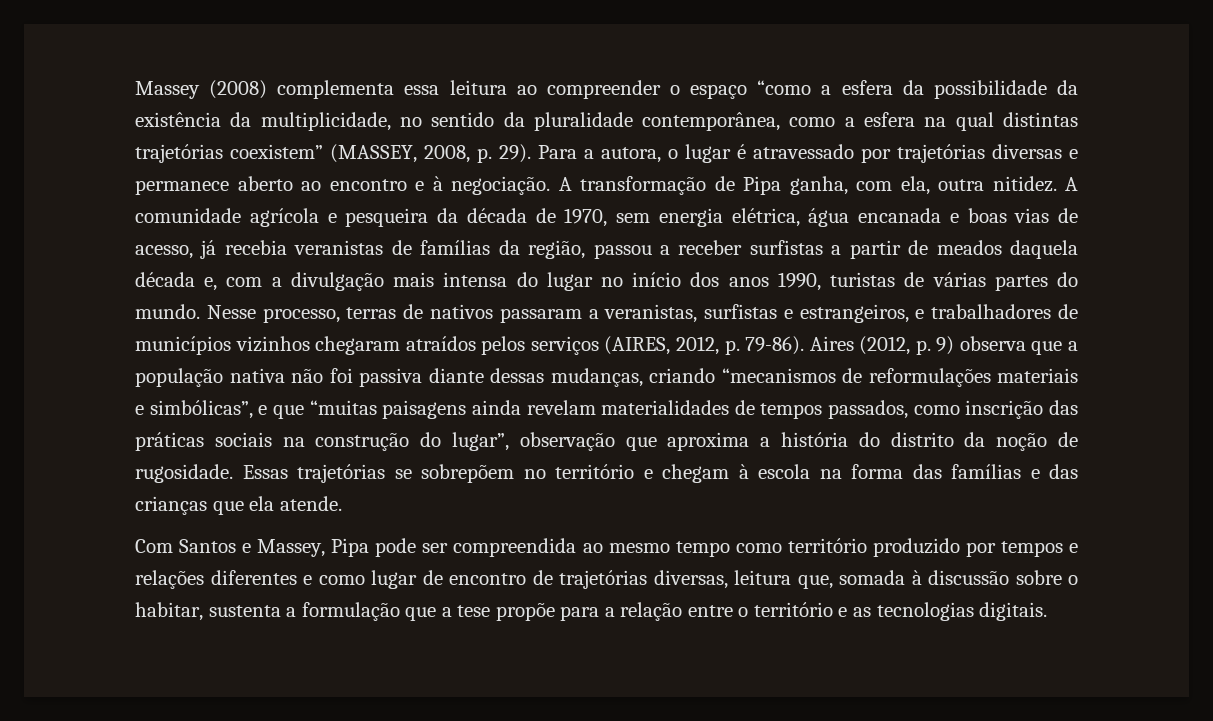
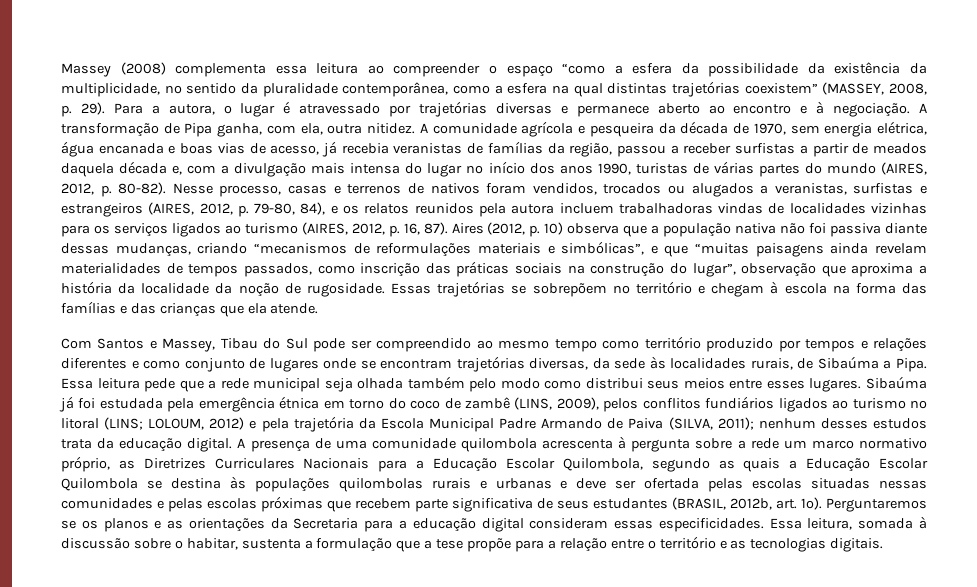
[135,304,1079,323] [135,336,805,355] mundo. Nesse processo, terras de nativos passaram a veranistas, surfistas e estrangeiros, e trabalhadores de municípios vizinhos chegaram atraídos pelos serviços (AIRES, 2012, p. 79-86). -> [826,162,927,175] [61,182,927,197] [61,202,927,217] [61,222,448,237] mundo (AIRES, 2012, p. 80-82). Nesse processo, casas e terrenos de nativos foram vendidos, trocados ou alugados a veranistas, surfistas e estrangeiros (AIRES, 2012, p. 79-80, 84), e os relatos reunidos pela autora incluem trabalhadoras vindas de localidades vizinhas para os serviços ligados ao turismo (AIRES, 2012, p. 16, 87).
[936,336,955,355] 9) -> [544,222,564,235] 10)
[858,432,954,447] do distrito -> [118,283,210,294] da localidade
[331,538,370,557] Pipa -> [220,338,308,349] Tibau do Sul
[453,538,577,557] compreendida -> [376,338,472,352] compreendido
[371,570,833,589] lugar de encontro de trajetórias diversas, leitura que, -> [184,356,927,372] [61,376,927,392] [59,396,928,412] [61,416,927,432] [61,436,927,452] [61,456,929,472] [61,476,927,492] [61,496,927,512] [61,518,853,532] conjunto de lugares onde se encontram trajetórias diversas, da sede às localidades rurais, de Sibaúma a Pipa. Essa leitura pede que a rede municipal seja olhada também pelo modo como distribui seus meios entre esses lugares. Sibaúma já foi estudada pela emergência étnica em torno do coco de zambê (LINS, 2009), pelos conflitos fundiários ligados ao turismo no litoral (LINS; LOLOUM, 2012) e pela trajetória da Escola Municipal Padre Armando de Paiva (SILVA, 2011); nenhum desses estudos trata da educação digital. A presença de uma comunidade quilombola acrescenta à pergunta sobre a rede um marco normativo próprio, as Diretrizes Curriculares Nacionais para a Educação Escolar Quilombola, segundo as quais a Educação Escolar Quilombola se destina às populações quilombolas rurais e urbanas e deve ser ofertada pelas escolas situadas nessas comunidades e pelas escolas próximas que recebem parte significativa de seus estudantes (BRASIL, 2012b, art. 1º). Perguntaremos se os planos e as orientações da Secretaria para a educação digital consideram essas especificidades. Essa leitura,

